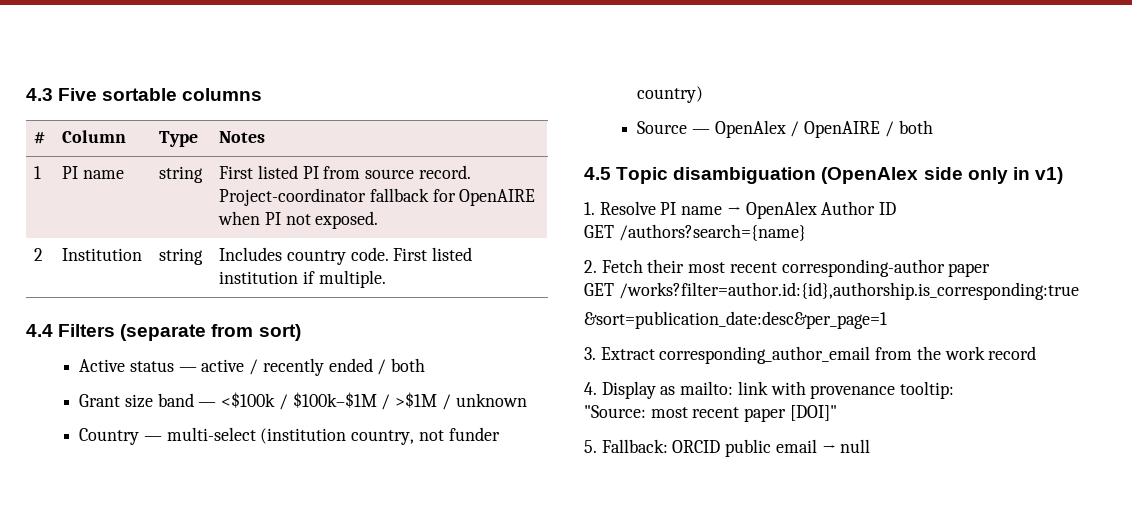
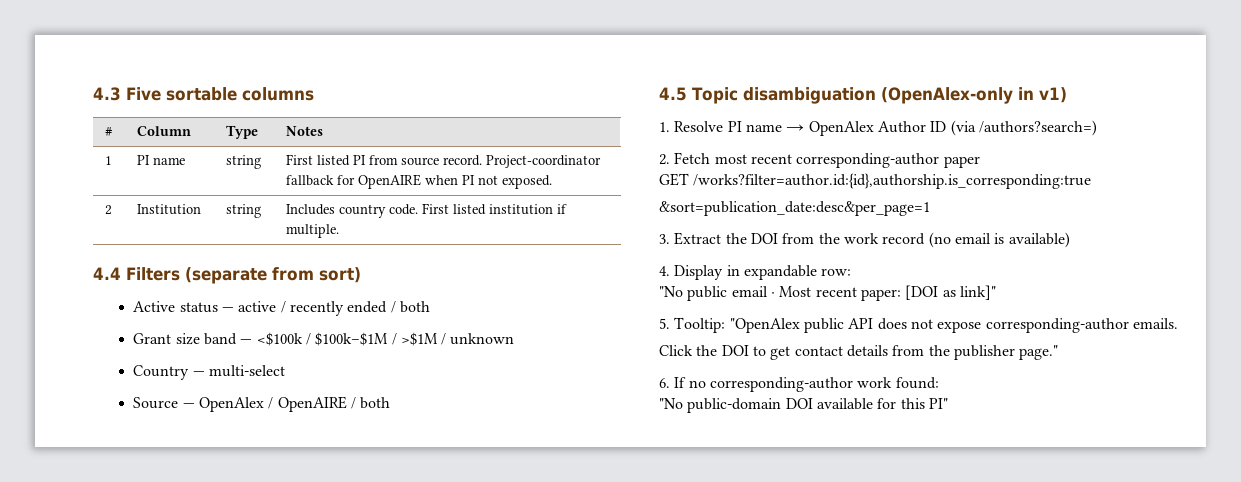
[260,427,500,445] [637,86,704,103] (institution country, not funder country) -> (285, 371) none
[821,167,1008,184] (OpenAlex side only -> [880,87,1013,104] (OpenAlex-only
[584,224,806,241] // GET /authors?search={name} -> [950,120,1097,136] (via /authors?search=)
[647,259,685,273] their -> (711, 158) none
[659,346,871,364] corresponding_author_email -> [725,233,778,244] the DOI
[584,381,955,399] [584,405,837,422] [584,439,871,457] // 4. Display as mailto: link with provenance tooltip: // "Source: most recent paper [DOI]" // 5. Fallback: ORCID public email → null -> [928,232,1070,248] [659,265,852,280] [659,285,996,301] [659,317,1178,333] [659,345,1059,360] [659,377,939,392] [659,398,948,413] (no email is available) // 4. Display in expandable row: // "No public email · Most recent paper: [DOI as link]" // 5. Tooltip: "OpenAlex public API does not expose corresponding-author emails. // Click the DOI to get contact details from the publisher page." // 6. If no corresponding-author work found: // "No public-domain DOI available for this PI"

